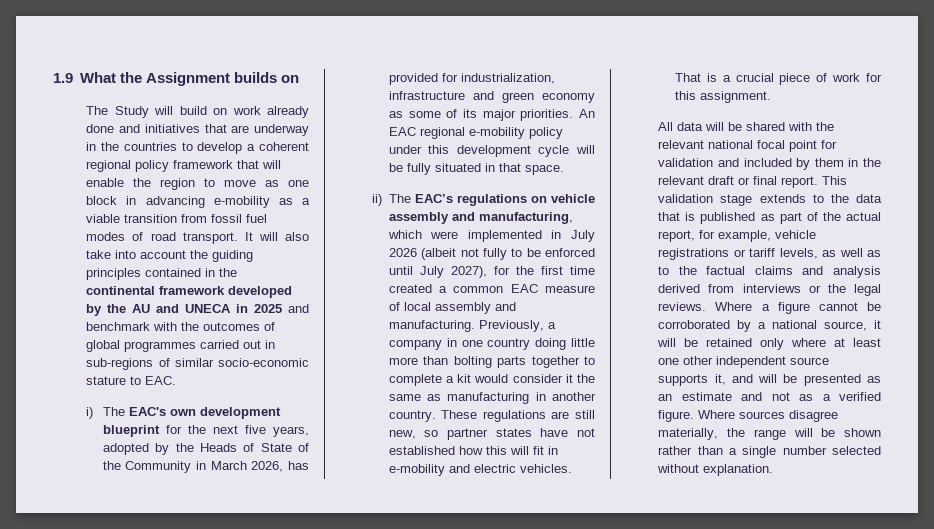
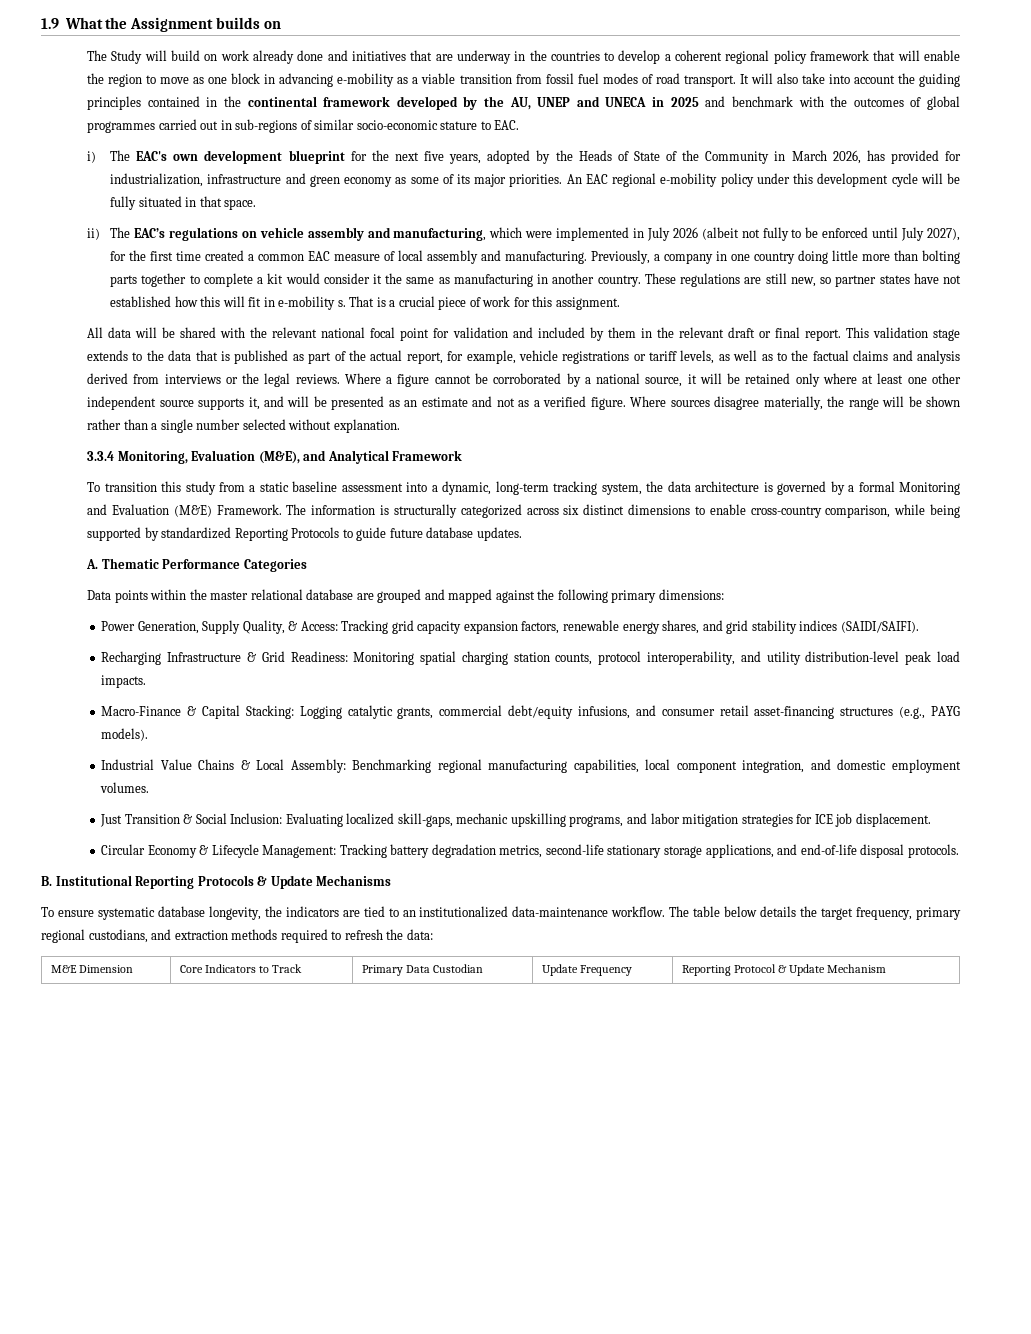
[132,304,151,313] AU -> [509,97,571,110] AU, UNEP
[448,464,572,473] and electric vehicles. -> [337,300,346,307] s.
(774, 470) none -> [87,450,463,464] [87,481,960,495] [87,504,960,518] [87,527,522,541] [86,558,307,572] [87,589,724,603] [101,620,919,634] [101,651,961,665] [101,675,147,688] [101,705,961,719] [101,728,149,741] [101,759,962,773] [100,782,150,793] [100,813,931,827] [101,844,959,858] [41,875,392,889] [41,906,962,920] [41,929,433,943] [50,965,133,973] [179,964,303,973] [361,964,484,976] [541,964,632,976] [681,964,887,976] // 3.3.4 Monitoring, Evaluation (M&E), and Analytical Framework // To transition this study from a static baseline assessment into a dynamic, long-term tracking system, the data architecture is governed by a formal Monitoring and Evaluation (M&E) Framework. The information is structurally categorized across six distinct dimensions to enable cross-country comparison, while being supported by standardized Reporting Protocols to guide future database updates. // A. Thematic Performance Categories // Data points within the master relational database are grouped and mapped against the following primary dimensions: // Power Generation, Supply Quality, & Access: Tracking grid capacity expansion factors, renewable energy shares, and grid stability indices (SAIDI/SAIFI). // Recharging Infrastructure & Grid Readiness: Monitoring spatial charging station counts, protocol interoperability, and utility distribution-level peak load impacts. // Macro-Finance & Capital Stacking: Logging catalytic grants, commercial debt/equity infusions, and consumer retail asset-financing structures (e.g., PAYG models). // Industrial Value Chains & Local Assembly: Benchmarking regional manufacturing capabilities, local component integration, and domestic employment volumes. // Just Transition & Social Inclusion: Evaluating localized skill-gaps, mechanic upskilling programs, and labor mitigation strategies for ICE job displacement. // Circular Economy & Lifecycle Management: Tracking battery degradation metrics, second-life stationary storage applications, and end-of-life disposal protocols. // B. Institutional Reporting Protocols & Update Mechanisms // To ensure systematic database longevity, the indicators are tied to an institutionalized data-maintenance workflow. The table below details the target frequency, primary regional custodians, and extraction methods required to refresh the data: // M&E Dimension | Core Indicators to Track | Primary Data Custodian | Update Frequency | Reporting Protocol & Update Mechanism

